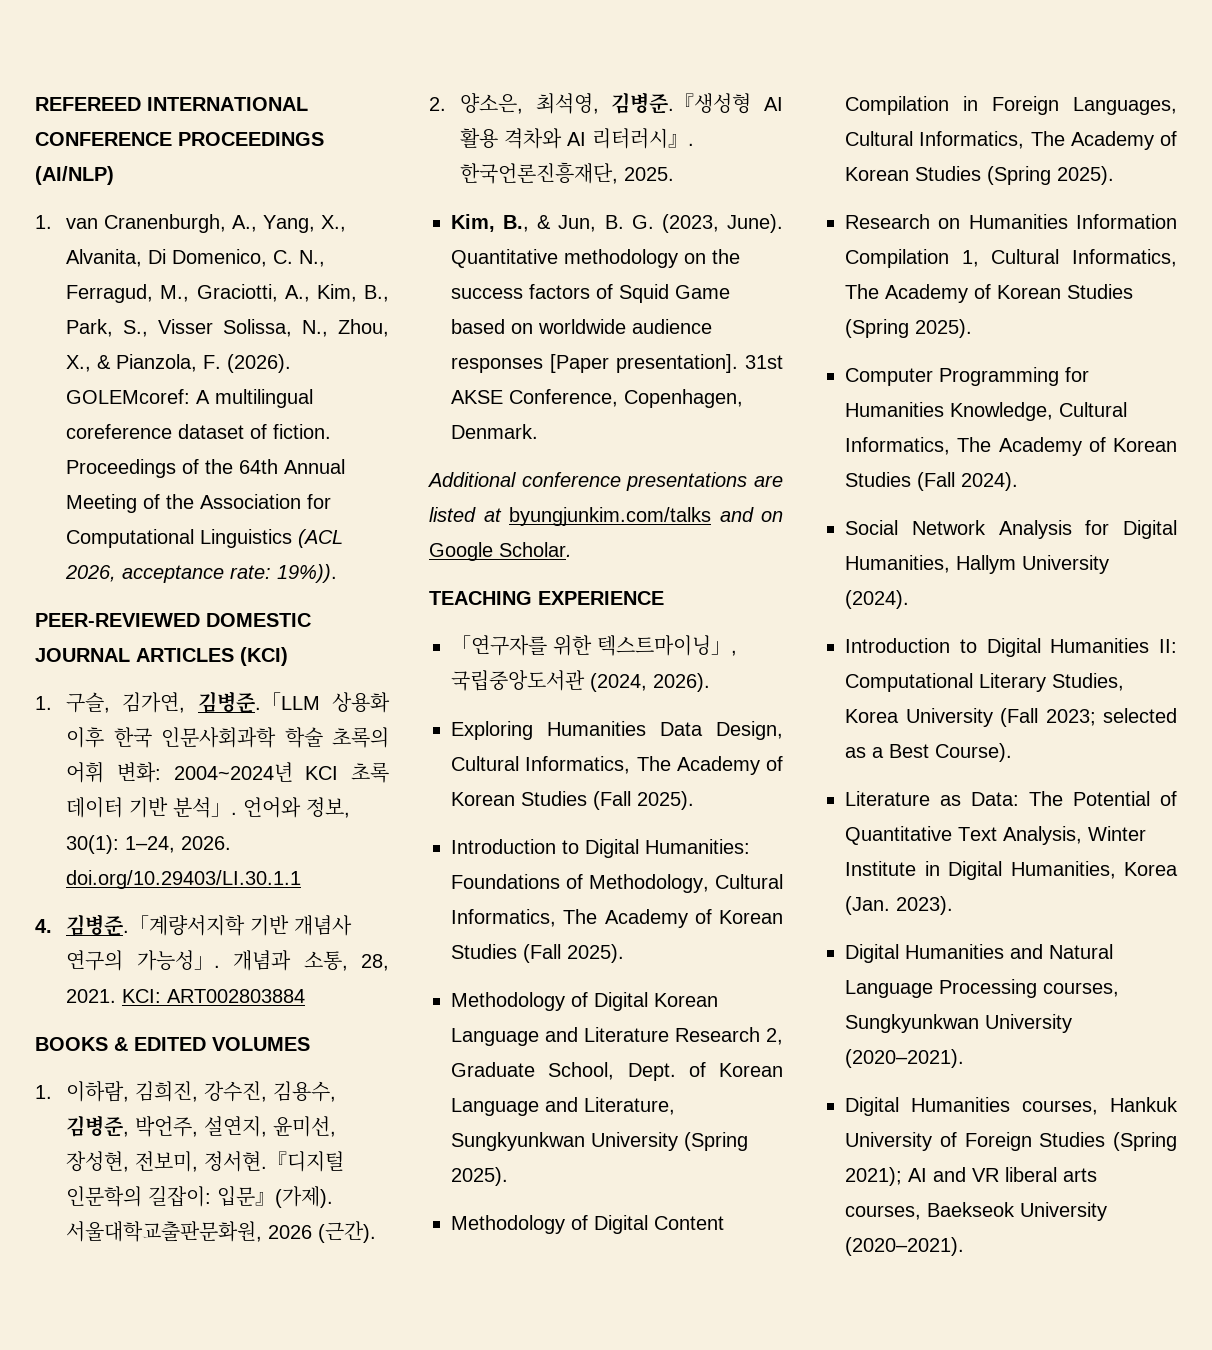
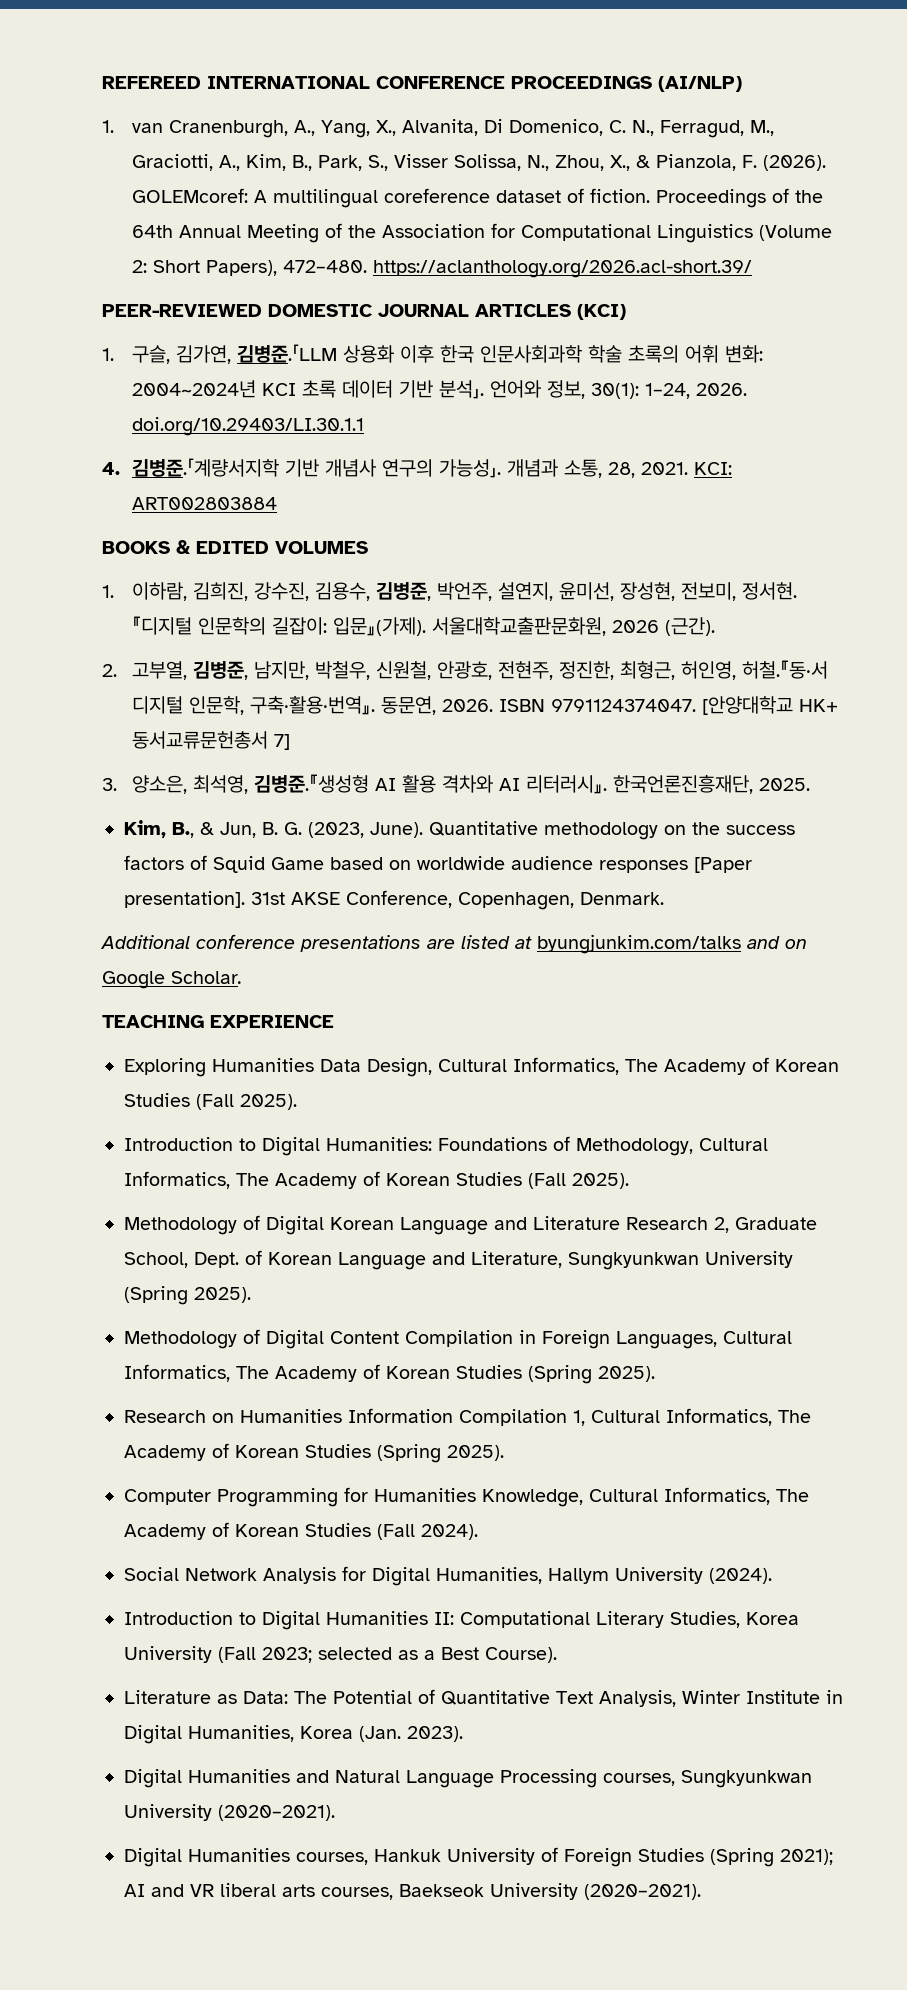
[298,529,344,548] [65,564,338,583] (ACL 2026, acceptance rate: 19%)). -> [759,225,833,241] [132,260,753,278] (Volume 2: Short Papers), 472–480. https://aclanthology.org/2026.acl-short.39/
(446, 104) none -> [132,660,829,680] [132,696,839,715] [132,731,291,750] [102,778,117,791] 고부열, 김병준, 남지만, 박철우, 신원철, 안광호, 전현주, 정진한, 최형근, 허인영, 허철.『동·서 디지털 인문학, 구축·활용·번역』. 동문연, 2026. ISBN 9791124374047. [안양대학교 HK+ 동서교류문헌총서 7] // 3.
[451,635,737,656] [451,670,710,692] // 「연구자를 위한 텍스트마이닝」, 국립중앙도서관 (2024, 2026). -> (334, 1021) none

